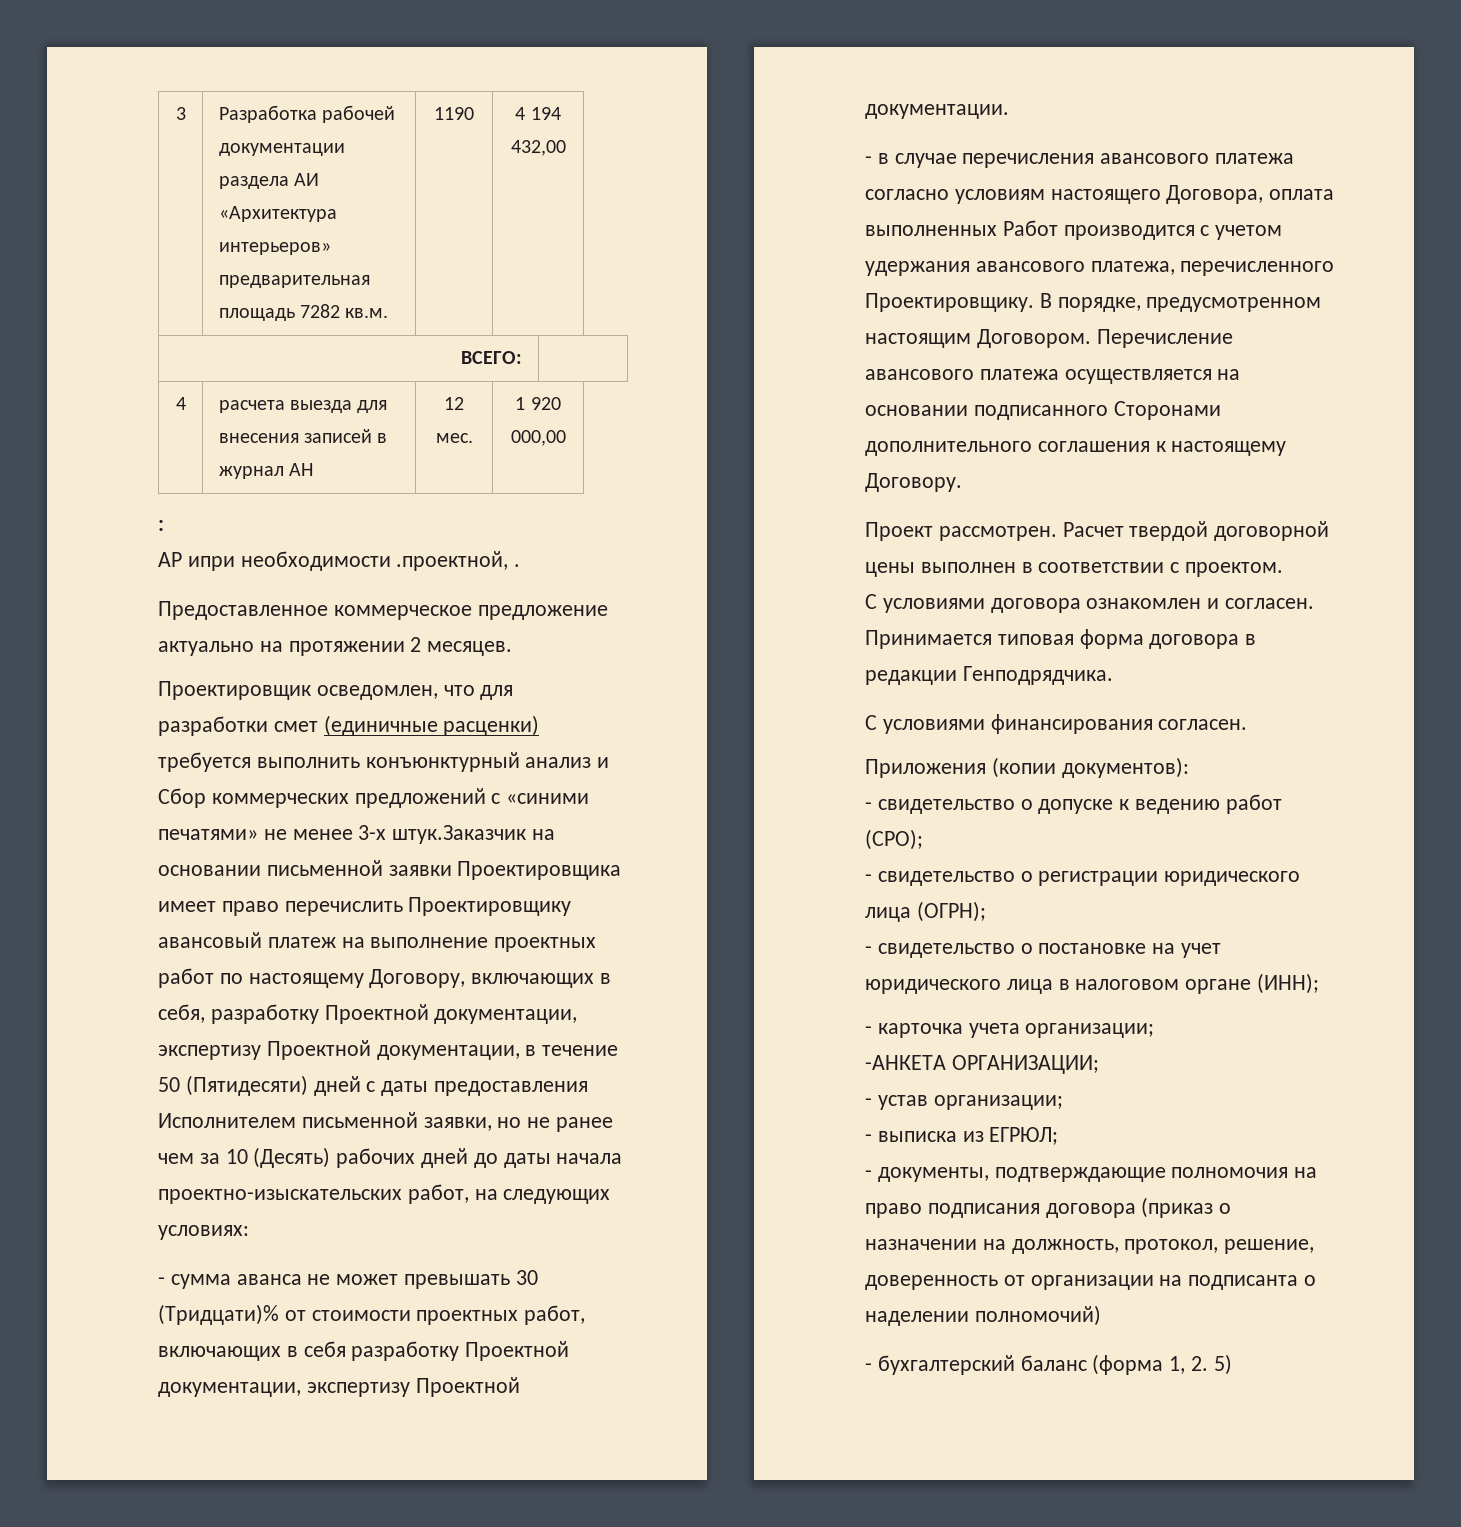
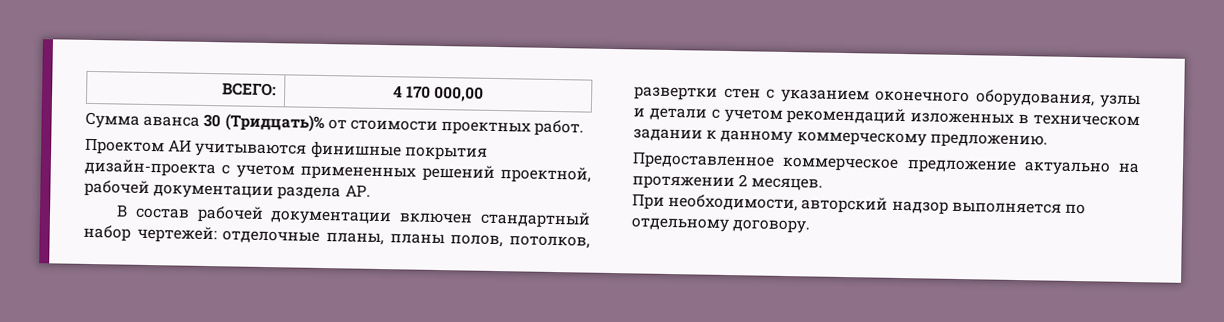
[175,107,186,120] [218,105,395,123] [218,143,345,156] [218,173,319,189] [218,206,337,222] [218,242,331,255] [218,275,370,288] [218,304,389,321] [434,107,474,120] [515,107,561,120] [510,140,566,156] [461,351,523,364] [175,397,186,410] [218,400,388,413] [218,429,388,443] [218,463,313,479] [444,397,464,410] [435,433,473,443] [515,397,561,410] [510,430,566,446] [158,520,164,531] [158,551,521,571] 3 | Разработка рабочей документации раздела АИ «Архитектура интерьеров» предварительная площадь 7282 кв.м. | 1190 | 4 194 432,00 // ВСЕГО: | // 4 | расчета выезда для внесения записей в журнал АН | 12 мес. | 1 920 000,00 // : // АР ипри необходимости .проектной, . -> [222,82,277,97] [392,85,485,102] [85,111,585,137] [85,137,488,161] [84,158,591,184] [84,179,371,201] [115,204,591,229] [83,224,590,249] [634,86,1141,109] [633,107,1140,127] [633,128,1048,149] ВСЕГО: | 4 170 000,00 // Сумма аванса 30 (Тридцать)% от стоимости проектных работ. // Проектом АИ учитываются финишные покрытия дизайн-проекта с учетом примененных решений проектной, рабочей документации раздела АР. // В состав рабочей документации включен стандартный набор чертежей: отделочные планы, планы полов, потолков, развертки стен с указанием оконечного оборудования, узлы и детали с учетом рекомендаций изложенных в техническом задании к данному коммерческому предложению.
[158,681,514,700] [158,715,540,736] [158,752,610,772] [158,788,590,808] [158,825,556,844] [158,860,622,880] [158,897,572,916] [158,932,597,952] [158,968,612,988] [158,1004,578,1024] [158,1040,619,1060] [158,1075,589,1096] [158,1112,614,1132] [158,1147,623,1168] [158,1184,611,1204] [158,1225,249,1240] [158,1270,538,1289] [158,1304,586,1325] [158,1341,570,1361] [158,1377,520,1397] [865,104,1009,119] [865,153,1295,168] [865,185,1335,204] [865,220,1283,240] [865,261,1335,276] [865,293,1322,312] [865,329,1233,348] [865,369,1241,384] [865,401,1221,420] [865,441,1287,456] [865,473,962,492] [865,521,1330,541] [865,562,1284,577] [865,594,1315,613] [865,629,1257,649] [865,666,1113,685] [865,714,1248,734] [865,757,1189,778] [865,794,1282,814] [865,829,923,850] [865,871,1301,886] [865,901,986,922] [865,943,1222,958] [865,973,1320,994] [865,1023,1155,1038] [865,1055,1099,1074] [865,1095,1063,1110] [865,1127,1059,1145] [865,1167,1318,1182] [865,1197,1232,1218] [865,1239,1315,1254] [865,1275,1317,1290] [865,1305,1101,1326] [865,1354,1232,1375] Проектировщик осведомлен, что для разработки смет (единичные расценки) требуется выполнить конъюнктурный анализ и Сбор коммерческих предложений с «синими печатями» не менее 3-х штук.Заказчик на основании письменной заявки Проектировщика имеет право перечислить Проектировщику авансовый платеж на выполнение проектных работ по настоящему Договору, включающих в себя, разработку Проектной документации, экспертизу Проектной документации, в течение 50 (Пятидесяти) дней с даты предоставления Исполнителем письменной заявки, но не ранее чем за 10 (Десять) рабочих дней до даты начала проектно-изыскательских работ, на следующих условиях: // - сумма аванса не может превышать 30 (Тридцати)% от стоимости проектных работ, включающих в себя разработку Проектной документации, экспертизу Проектной документации. // - в случае перечисления авансового платежа согласно условиям настоящего Договора, оплата выполненных Работ производится с учетом удержания авансового платежа, перечисленного Проектировщику. В порядке, предусмотренном настоящим Договором. Перечисление авансового платежа осуществляется на основании подписанного Сторонами дополнительного соглашения к настоящему Договору. // Проект рассмотрен. Расчет твердой договорной цены выполнен в соответствии с проектом. // С условиями договора ознакомлен и согласен. Принимается типовая форма договора в редакции Генподрядчика. // С условиями финансирования согласен. // Приложения (копии документов): // - свидетельство о допуске к ведению работ (СРО); // - свидетельство о регистрации юридического лица (ОГРН); // - свидетельство о постановке на учет юридического лица в налоговом органе (ИНН); // - карточка учета организации; // -АНКЕТА ОРГАНИЗАЦИИ; // - устав организации; // - выписка из ЕГРЮЛ; // - документы, подтверждающие полномочия на право подписания договора (приказ о назначении на должность, протокол, решение, доверенность от организации на подписанта о наделении полномочий) // - бухгалтерский баланс (форма 1, 2. 5) -> [632,193,1086,215] [631,217,812,234] При необходимости, авторский надзор выполняется по отдельному договору.

